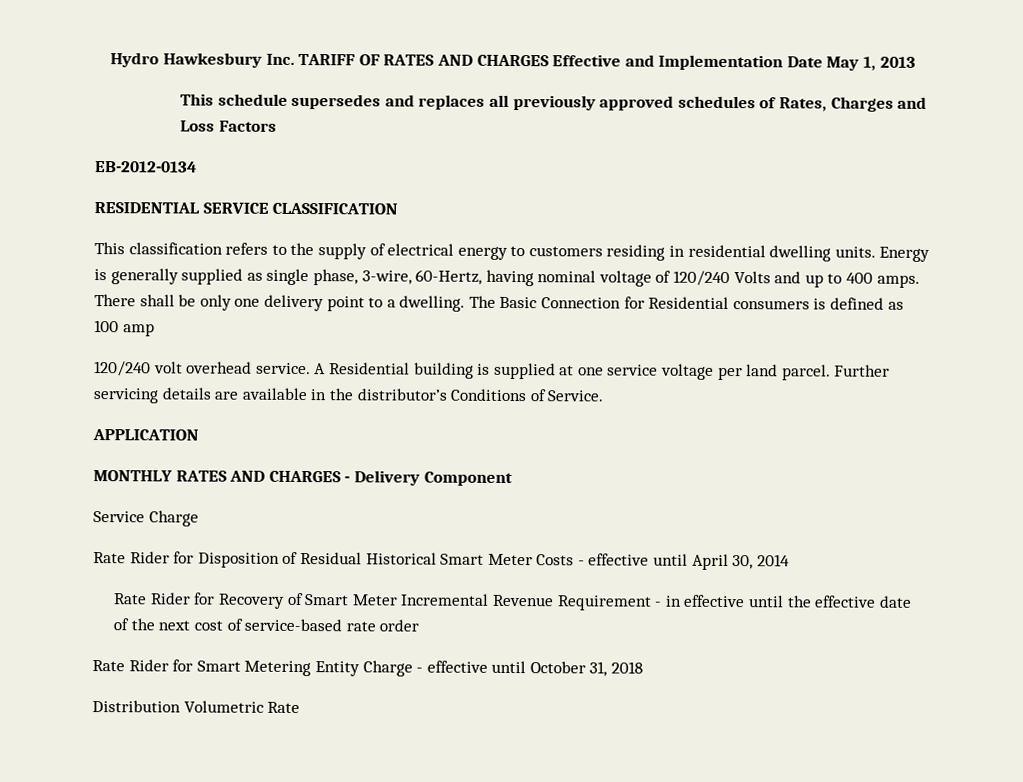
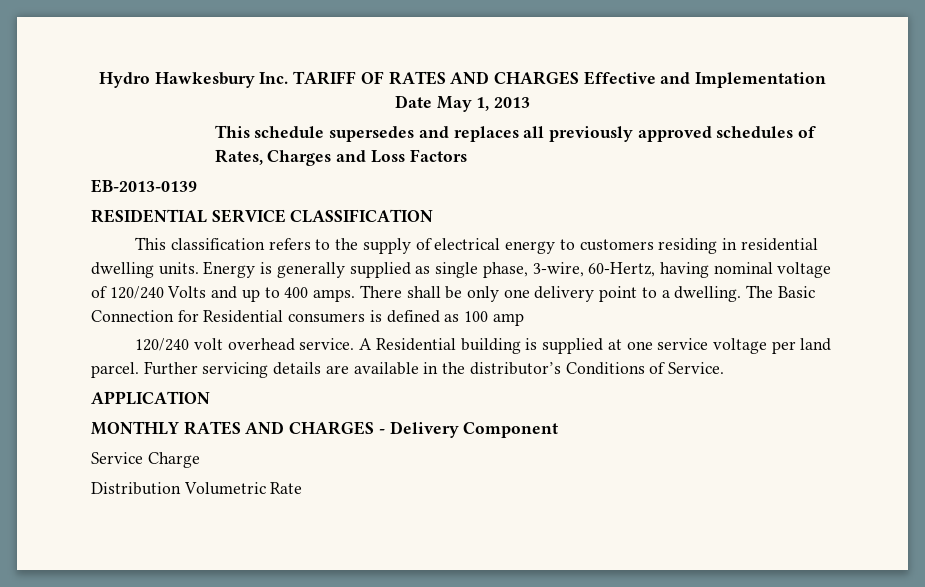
[95,161,197,173] EB-2012-0134 -> [91,179,197,193] EB-2013-0139
[93,551,790,571] [113,592,912,611] [113,618,420,632] [92,659,644,677] // Rate Rider for Disposition of Residual Historical Smart Meter Costs - effective until April 30, 2014 // Rate Rider for Recovery of Smart Meter Incremental Revenue Requirement - in effective until the effective date of the next cost of service-based rate order // Rate Rider for Smart Metering Entity Charge - effective until October 31, 2018 -> (200, 460) none

